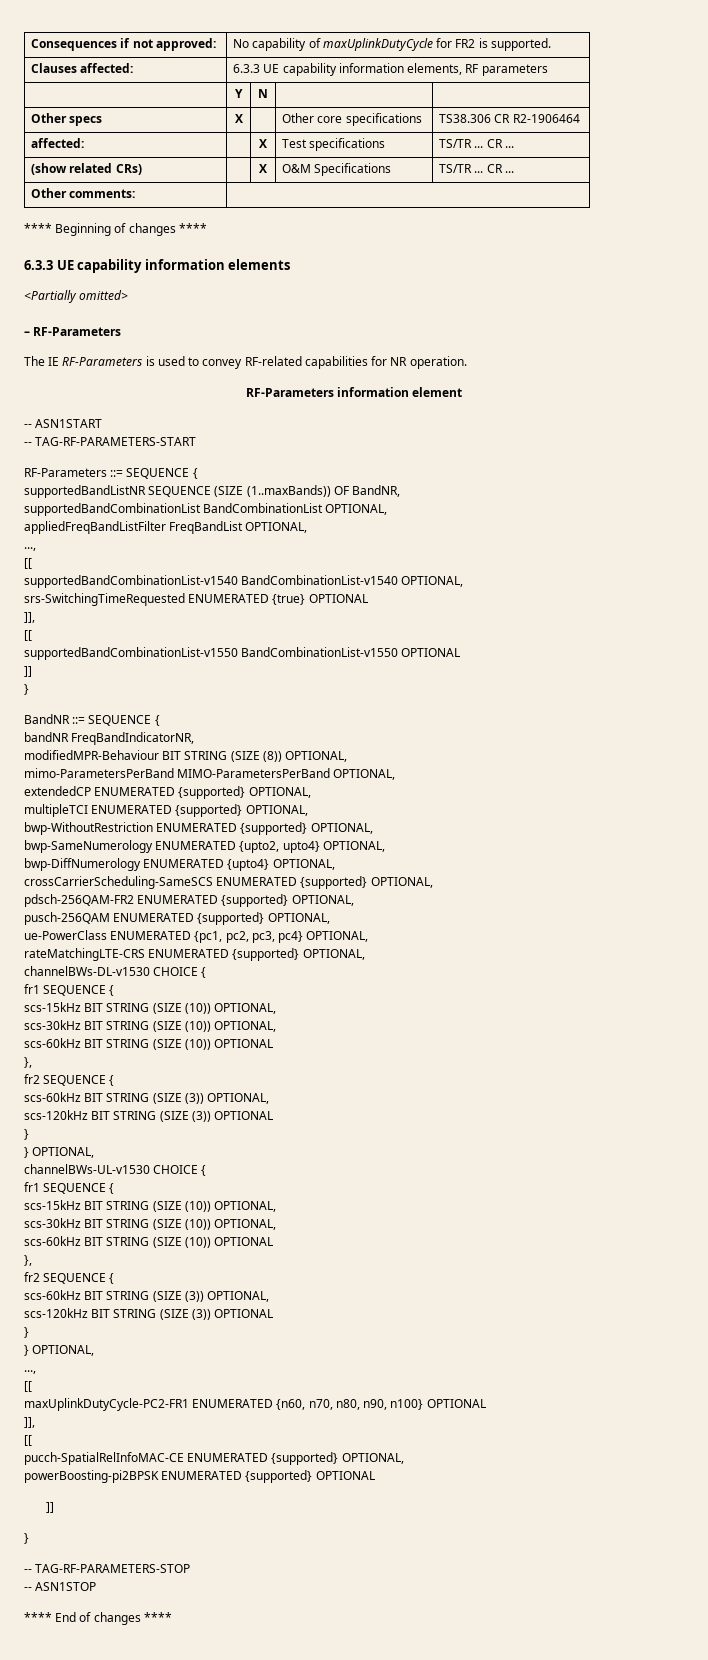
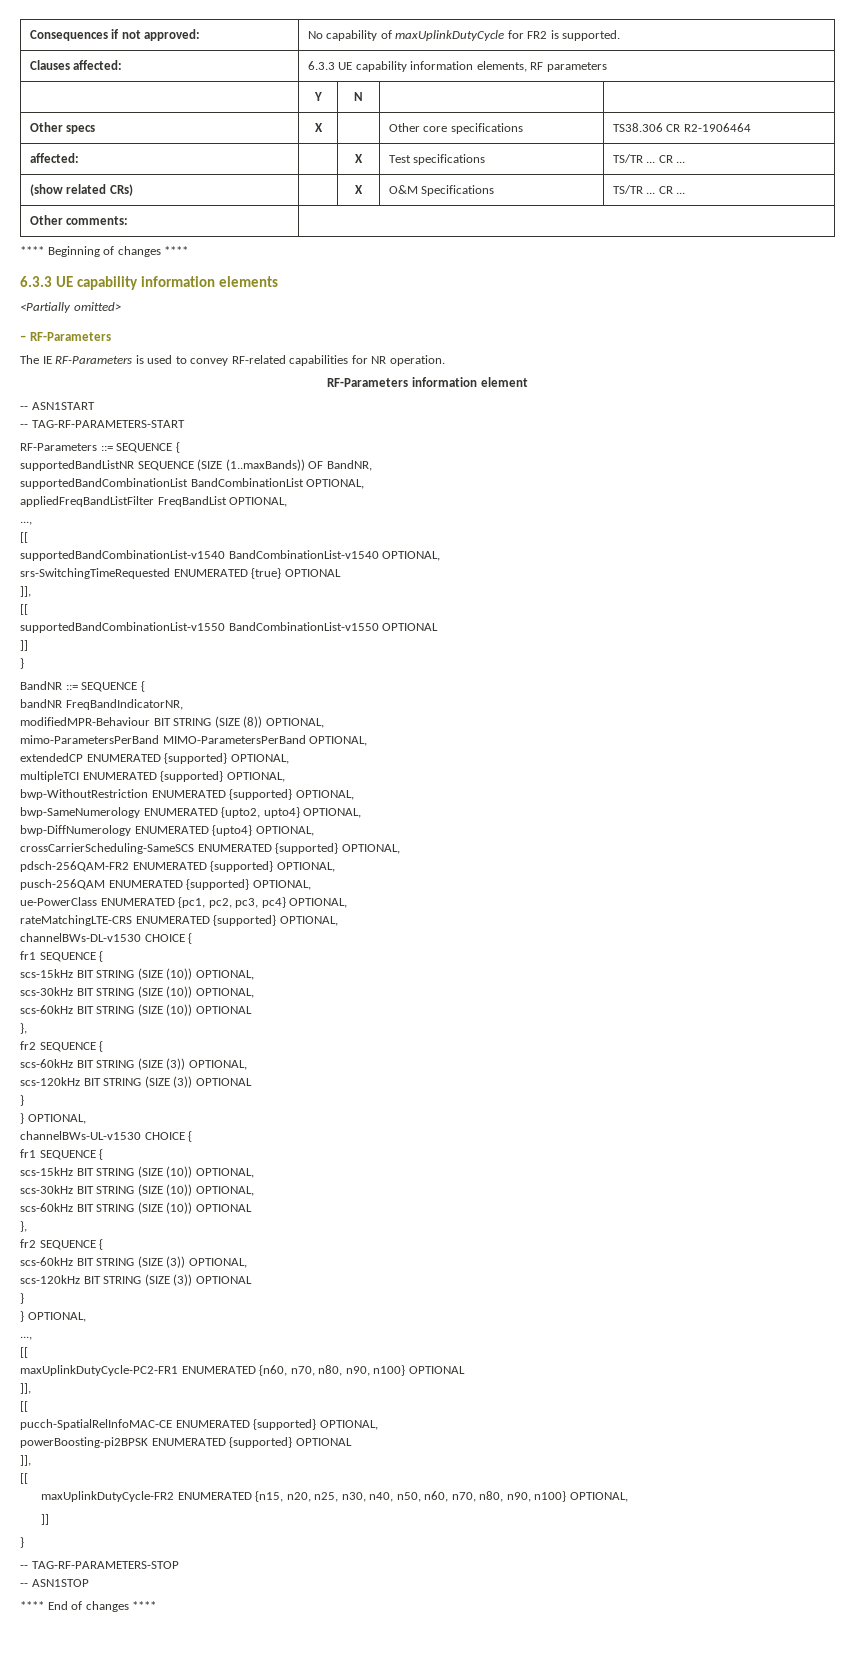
(375, 1475) none -> [20,1455,31,1466] [20,1473,28,1484] [41,1491,628,1502] // ]], // [[ // maxUplinkDutyCycle-FR2 ENUMERATED {n15, n20, n25, n30, n40, n50, n60, n70, n80, n90, n100} OPTIONAL,

